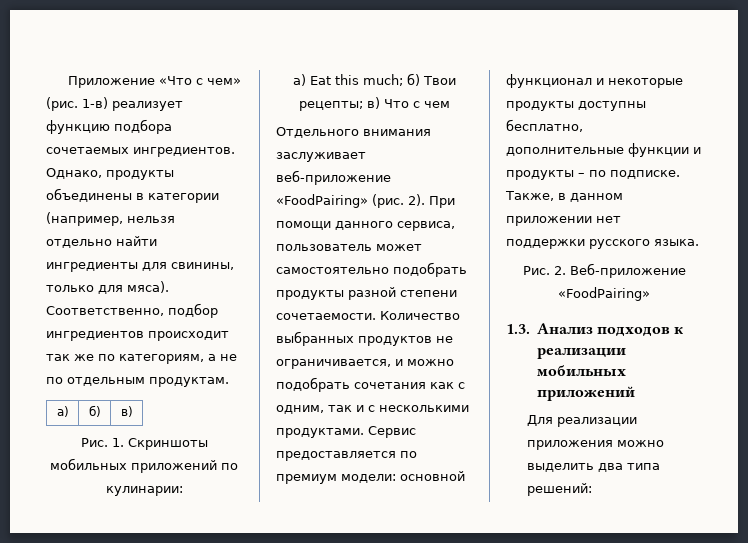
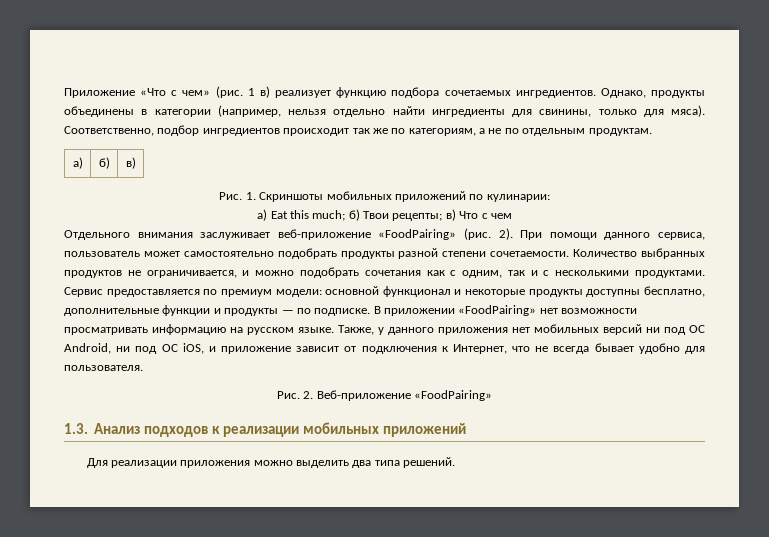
[82,97,108,109] 1-в) -> [247,86,270,98] 1 в)
[578,173,585,177] – -> [281,310,294,314] —
[505,191,623,202] [506,216,621,226] [506,239,699,249] Также, в данном приложении нет поддержки русского языка. -> [373,305,638,316] [64,324,705,335] [64,343,705,354] [64,365,143,371] В приложении «FoodPairing» нет возможности просматривать информацию на русском языке. Также, у данного приложения нет мобильных версий ни под ОС Android, ни под ОС iOS, и приложение зависит от подключения к Интернет, что не всегда бывает удобно для пользователя.
[527,483,593,496] решений: -> [403,457,456,468] решений.

